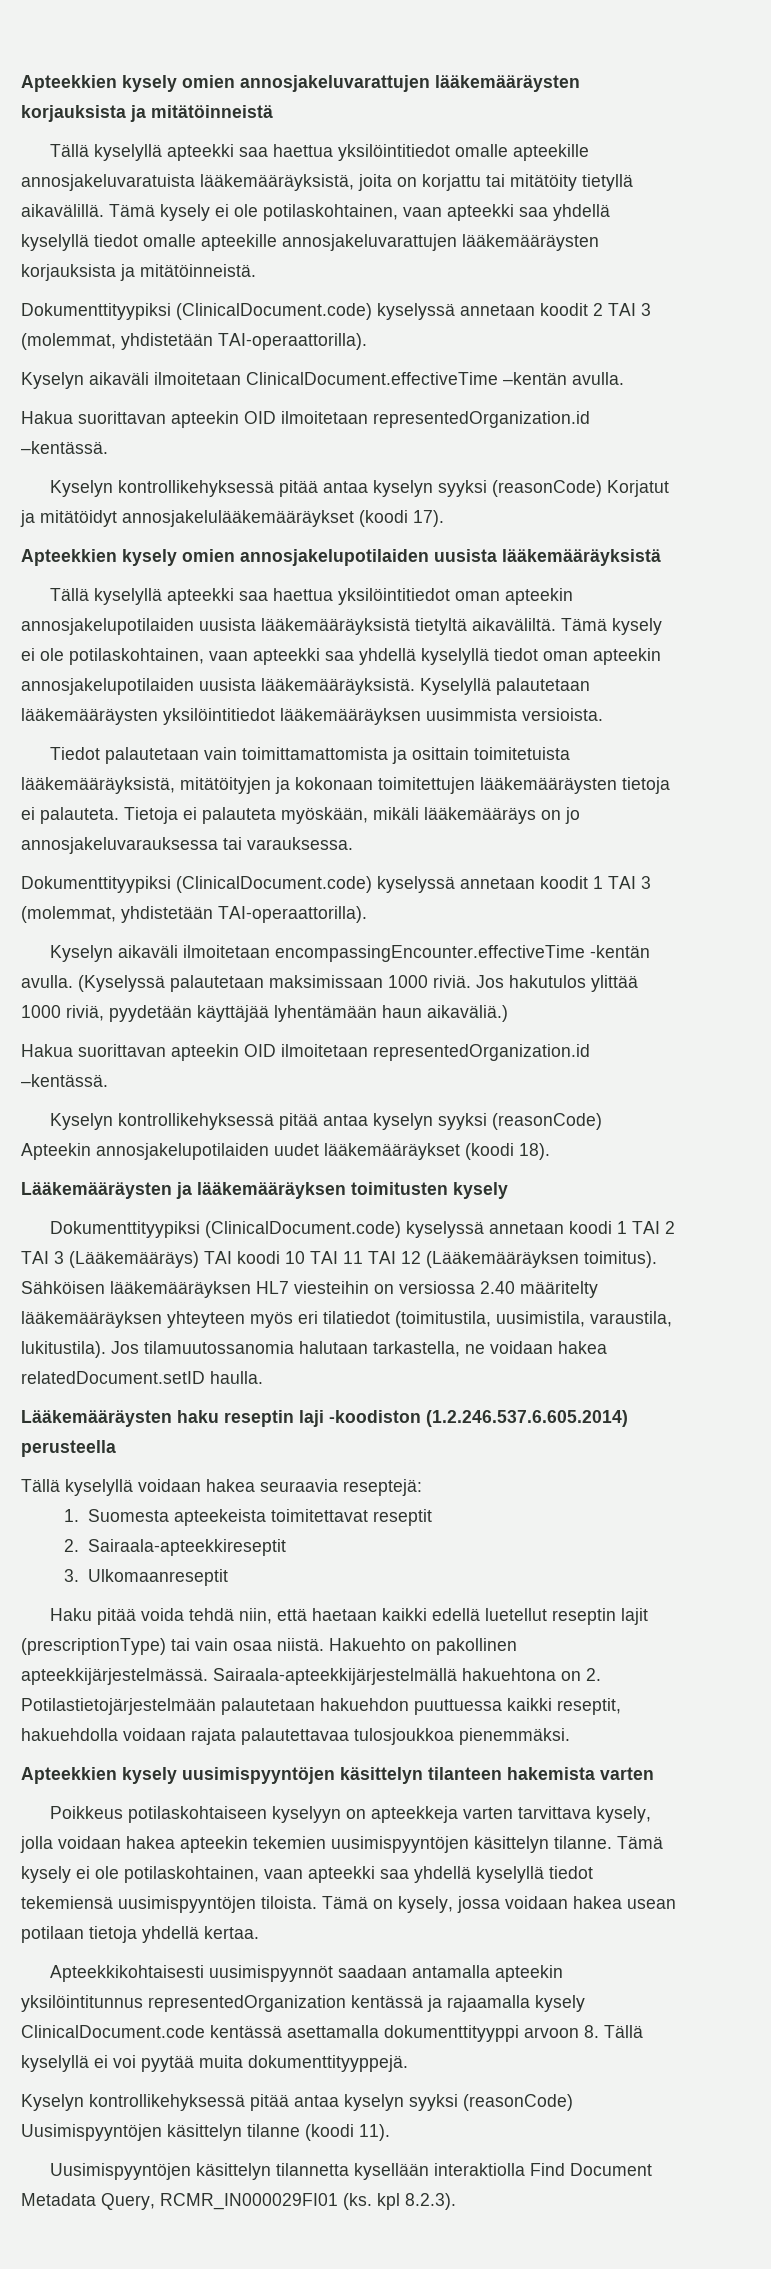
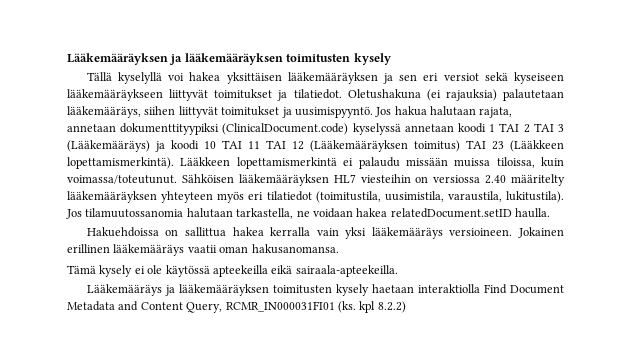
[21,75,580,92] [21,105,273,122] [50,144,590,161] [21,174,633,191] [21,204,610,221] [21,234,599,251] [21,264,256,281] [21,303,651,320] [21,333,367,350] [21,372,624,389] [21,411,590,428] [21,441,108,454] [50,480,670,497] [20,510,444,527] [21,549,661,566] [50,588,574,605] [21,618,662,635] [21,648,661,665] [21,678,590,695] [21,708,603,725] [50,747,571,764] [21,777,670,794] [21,807,580,824] [21,837,353,854] [21,876,651,893] [21,906,367,923] [50,945,651,962] [21,975,638,992] [21,1005,508,1022] [21,1044,590,1061] [21,1074,108,1087] [50,1113,603,1130] [21,1143,550,1160] [21,1182,508,1199] [50,1221,201,1238] Apteekkien kysely omien annosjakeluvarattujen lääkemääräysten korjauksista ja mitätöinneistä // Tällä kyselyllä apteekki saa haettua yksilöintitiedot omalle apteekille annosjakeluvaratuista lääkemääräyksistä, joita on korjattu tai mitätöity tietyllä aikavälillä. Tämä kysely ei ole potilaskohtainen, vaan apteekki saa yhdellä kyselyllä tiedot omalle apteekille annosjakeluvarattujen lääkemääräysten korjauksista ja mitätöinneistä. // Dokumenttityypiksi (ClinicalDocument.code) kyselyssä annetaan koodit 2 TAI 3 (molemmat, yhdistetään TAI-operaattorilla). // Kyselyn aikaväli ilmoitetaan ClinicalDocument.effectiveTime –kentän avulla. // Hakua suorittavan apteekin OID ilmoitetaan representedOrganization.id –kentässä. // Kyselyn kontrollikehyksessä pitää antaa kyselyn syyksi (reasonCode) Korjatut ja mitätöidyt annosjakelulääkemääräykset (koodi 17). // Apteekkien kysely omien annosjakelupotilaiden uusista lääkemääräyksistä // Tällä kyselyllä apteekki saa haettua yksilöintitiedot oman apteekin annosjakelupotilaiden uusista lääkemääräyksistä tietyltä aikaväliltä. Tämä kysely ei ole potilaskohtainen, vaan apteekki saa yhdellä kyselyllä tiedot oman apteekin annosjakelupotilaiden uusista lääkemääräyksistä. Kyselyllä palautetaan lääkemääräysten yksilöintitiedot lääkemääräyksen uusimmista versioista. // Tiedot palautetaan vain toimittamattomista ja osittain toimitetuista lääkemääräyksistä, mitätöityjen ja kokonaan toimitettujen lääkemääräysten tietoja ei palauteta. Tietoja ei palauteta myöskään, mikäli lääkemääräys on jo annosjakeluvarauksessa tai varauksessa. // Dokumenttityypiksi (ClinicalDocument.code) kyselyssä annetaan koodit 1 TAI 3 (molemmat, yhdistetään TAI-operaattorilla). // Kyselyn aikaväli ilmoitetaan encompassingEncounter.effectiveTime -kentän avulla. (Kyselyssä palautetaan maksimissaan 1000 riviä. Jos hakutulos ylittää 1000 riviä, pyydetään käyttäjää lyhentämään haun aikaväliä.) // Hakua suorittavan apteekin OID ilmoitetaan representedOrganization.id –kentässä. // Kyselyn kontrollikehyksessä pitää antaa kyselyn syyksi (reasonCode) Apteekin annosjakelupotilaiden uudet lääkemääräykset (koodi 18). // Lääkemääräysten ja lääkemääräyksen toimitusten kysely // Dokumenttityypiksi -> [67,53,391,65] [86,72,565,84] [67,89,564,101] [67,106,513,118] [67,123,220,135] Lääkemääräyksen ja lääkemääräyksen toimitusten kysely // Tällä kyselyllä voi hakea yksittäisen lääkemääräyksen ja sen eri versiot sekä kyseiseen lääkemääräykseen liittyvät toimitukset ja tilatiedot. Oletushakuna (ei rajauksia) palautetaan lääkemääräys, siihen liittyvät toimitukset ja uusimispyyntö. Jos hakua halutaan rajata, annetaan dokumenttityypiksi
[204,1251,232,1264] TAI -> [155,141,165,152] ja
[584,1251,657,1268] toimitus). -> [414,140,564,152] [67,157,564,169] [67,175,177,184] toimitus) TAI 23 (Lääkkeen lopettamismerkintä). Lääkkeen lopettamismerkintä ei palaudu missään muissa tiloissa, kuin voimassa/toteutunut.
[21,1410,628,1427] [21,1440,116,1457] [21,1479,422,1496] [64,1509,433,1526] [64,1539,287,1556] [64,1569,229,1586] [50,1608,649,1625] [21,1638,517,1655] [21,1668,601,1685] [21,1698,621,1715] [21,1728,570,1745] [21,1767,654,1784] [50,1806,652,1823] [20,1836,663,1853] [21,1866,593,1883] [21,1896,676,1913] [21,1926,259,1943] [50,1965,564,1982] [21,1995,585,2012] [21,2025,643,2042] [21,2055,408,2072] [21,2094,573,2111] [21,2124,390,2141] [50,2163,653,2180] [21,2193,338,2210] Lääkemääräysten haku reseptin laji -koodiston (1.2.246.537.6.605.2014) perusteella // Tällä kyselyllä voidaan hakea seuraavia reseptejä: // 1. Suomesta apteekeista toimitettavat reseptit // 2. Sairaala-apteekkireseptit // 3. Ulkomaanreseptit // Haku pitää voida tehdä niin, että haetaan kaikki edellä luetellut reseptin lajit (prescriptionType) tai vain osaa niistä. Hakuehto on pakollinen apteekkijärjestelmässä. Sairaala-apteekkijärjestelmällä hakuehtona on 2. Potilastietojärjestelmään palautetaan hakuehdon puuttuessa kaikki reseptit, hakuehdolla voidaan rajata palautettavaa tulosjoukkoa pienemmäksi. // Apteekkien kysely uusimispyyntöjen käsittelyn tilanteen hakemista varten // Poikkeus potilaskohtaiseen kyselyyn on apteekkeja varten tarvittava kysely, jolla voidaan hakea apteekin tekemien uusimispyyntöjen käsittelyn tilanne. Tämä kysely ei ole potilaskohtainen, vaan apteekki saa yhdellä kyselyllä tiedot tekemiensä uusimispyyntöjen tiloista. Tämä on kysely, jossa voidaan hakea usean potilaan tietoja yhdellä kertaa. // Apteekkikohtaisesti uusimispyynnöt saadaan antamalla apteekin yksilöintitunnus representedOrganization kentässä ja rajaamalla kysely ClinicalDocument.code kentässä asettamalla dokumenttityyppi arvoon 8. Tällä kyselyllä ei voi pyytää muita dokumenttityyppejä. // Kyselyn kontrollikehyksessä pitää antaa kyselyn syyksi (reasonCode) Uusimispyyntöjen käsittelyn tilanne (koodi 11). // Uusimispyyntöjen käsittelyn tilannetta kysellään interaktiolla Find Document Metadata Query, RCMR_IN000029FI01 -> [86,227,564,239] [67,244,339,256] [67,265,398,277] [86,284,564,296] [67,301,335,313] Hakuehdoissa on sallittua hakea kerralla vain yksi lääkemääräys versioineen. Jokainen erillinen lääkemääräys vaatii oman hakusanomansa. // Tämä kysely ei ole käytössä apteekeilla eikä sairaala-apteekeilla. // Lääkemääräys ja lääkemääräyksen toimitusten kysely haetaan interaktiolla Find Document Metadata and Content Query, RCMR_IN000031FI01
[405,2193,456,2210] 8.2.3). -> [377,301,406,313] 8.2.2)

